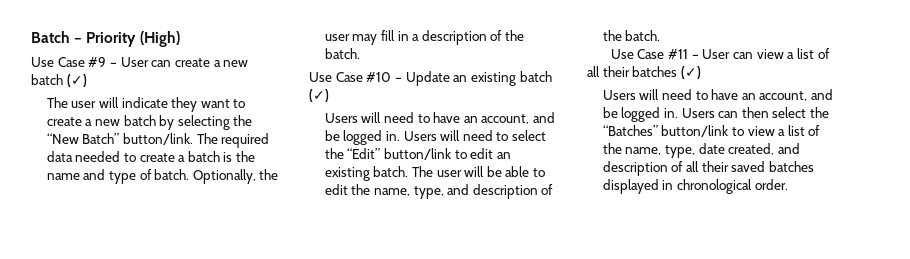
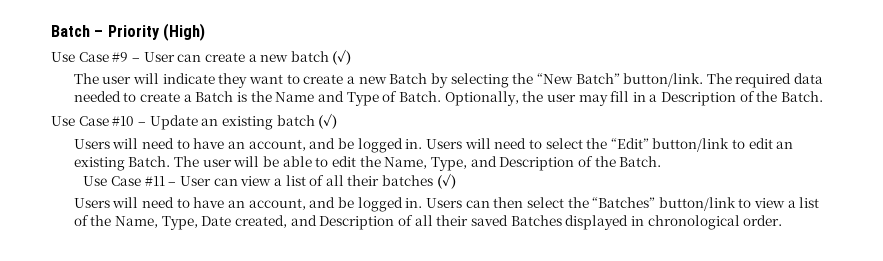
[123,115,156,126] batch -> [389,73,428,84] Batch
[187,151,220,162] batch -> [195,91,234,102] Batch
[46,169,190,184] name and type of batch. -> [275,91,441,106] Name and Type of Batch.
[421,30,525,45] [324,48,360,59] description of the batch. -> [661,91,824,106] Description of the Batch.
[373,166,409,177] batch. -> [128,156,171,167] Batch.
[373,184,554,199] [602,30,661,41] name, type, and description of the batch. -> [384,156,662,171] Name, Type, and Description of the Batch.
[625,143,725,158] name, type, date -> [115,216,232,230] Name, Type, Date
[602,161,668,176] description -> [319,216,395,230] Description
[768,161,814,172] batches -> [510,215,562,226] Batches

